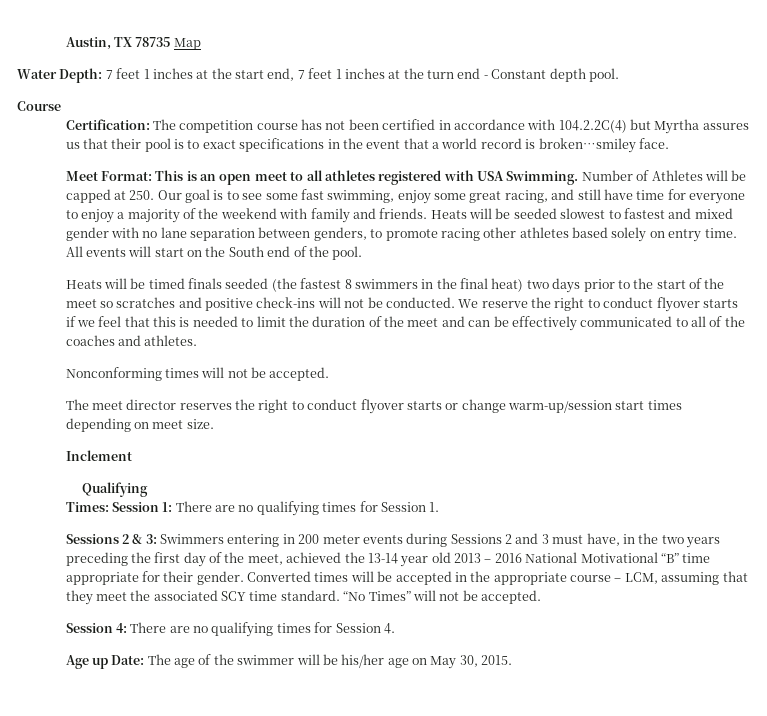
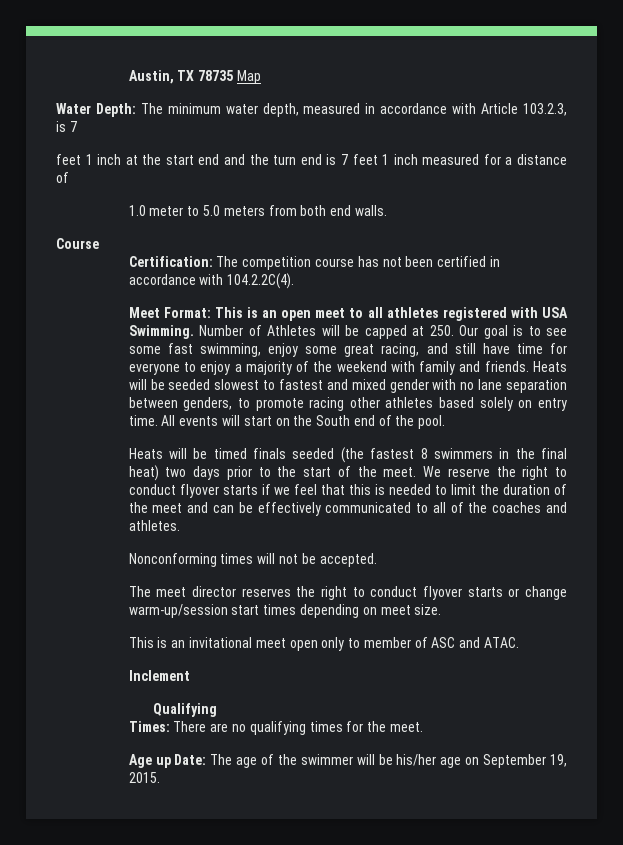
[105,68,619,82] 7 feet 1 inches at the start end, 7 feet 1 inches at the turn end - Constant depth pool. -> [140,103,567,117] [56,121,77,132] [56,154,567,165] [56,172,69,183] [128,205,387,216] The minimum water depth, measured in accordance with Article 103.2.3, is 7 // feet 1 inch at the start end and the turn end is 7 feet 1 inch measured for a distance of // 1.0 meter to 5.0 meters from both end walls.
[558,119,749,134] [65,138,669,153] 104.2.2C(4) but Myrtha assures us that their pool is to exact specifications in the event that a world record is broken…smiley face. -> [227,273,295,289] 104.2.2C(4).
[65,297,455,311] meet so scratches and positive check-ins will not be conducted. -> [383,467,417,477] meet.
(214, 424) none -> [128,637,520,651] // This is an invitational meet open only to member of ASC and ATAC.
[111,501,440,516] [65,533,721,548] [65,552,711,567] [65,571,748,585] [65,590,542,605] [65,622,395,637] Session 1: There are no qualifying times for Session 1. // Sessions 2 & 3: Swimmers entering in 200 meter events during Sessions 2 and 3 must have, in the two years preceding the first day of the meet, achieved the 13-14 year old 2013 – 2016 National Motivational “B” time appropriate for their gender. Converted times will be accepted in the appropriate course – LCM, assuming that they meet the associated SCY time standard. “No Times” will not be accepted. // Session 4: There are no qualifying times for Session 4. -> [173,721,423,735] There are no qualifying times for the meet.
[430,655,478,669] May 30, -> [483,754,567,768] September 19,

